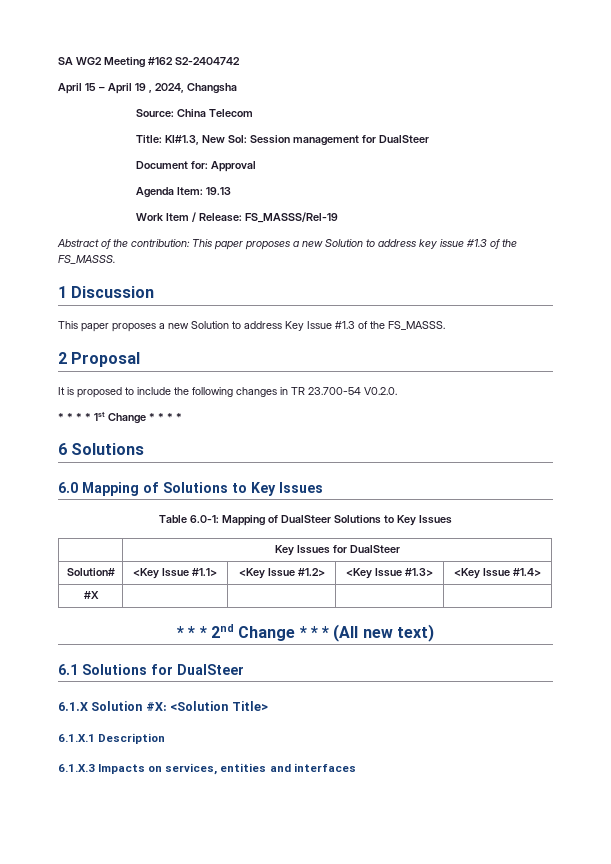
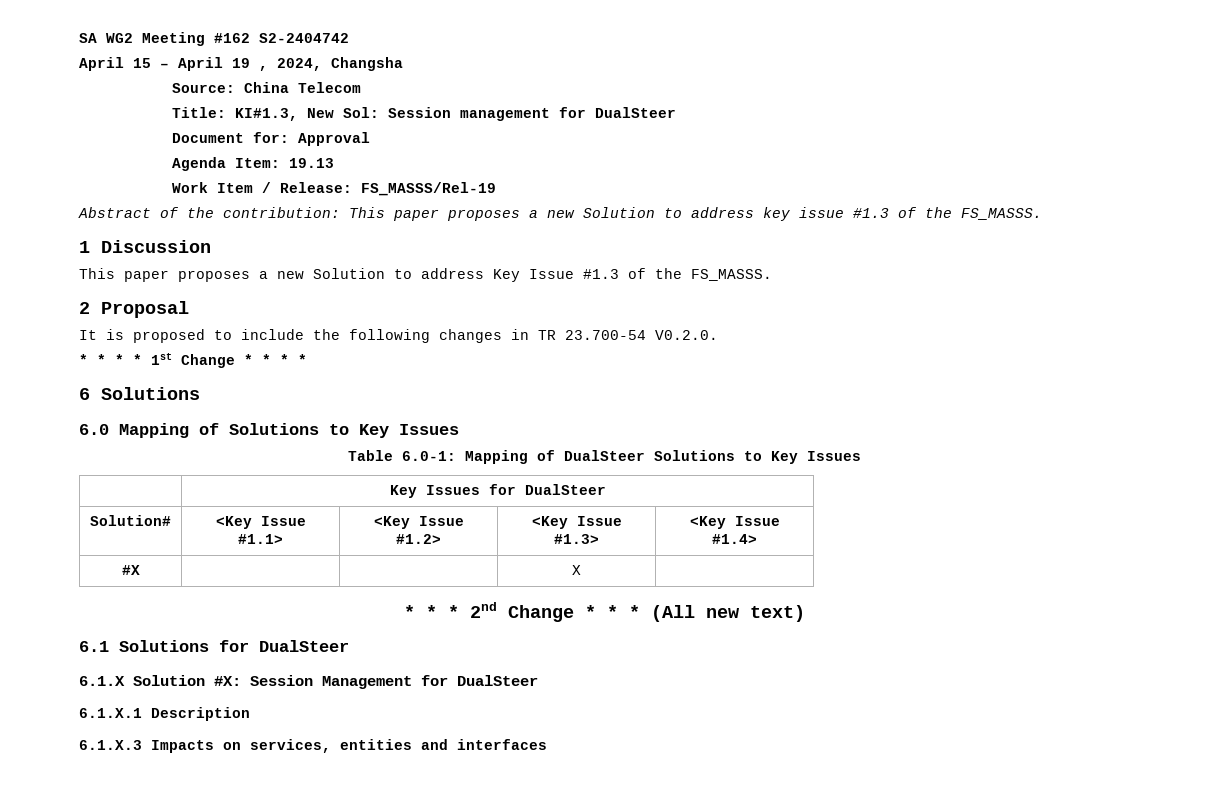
(99, 595) none -> [572,565,581,575] X
[170,701,268,711] <Solution Title> -> [250,675,538,689] Session Management for DualSteer

